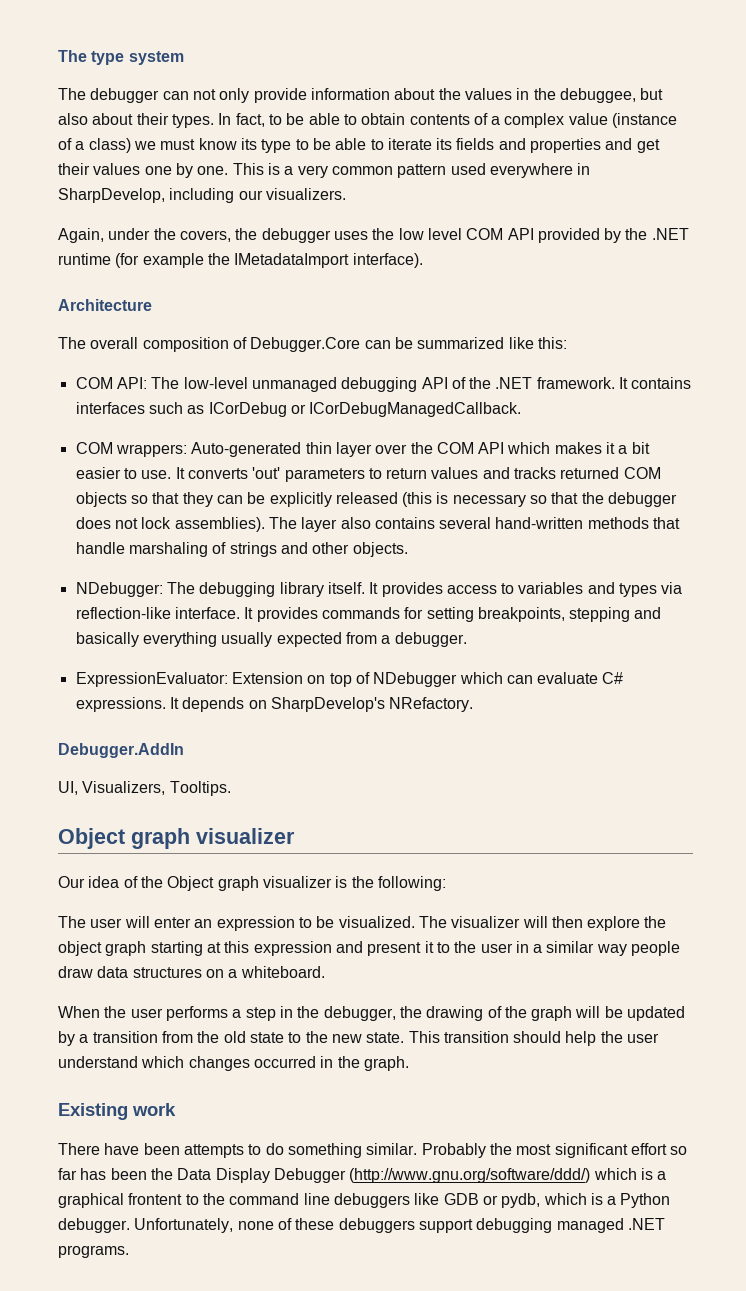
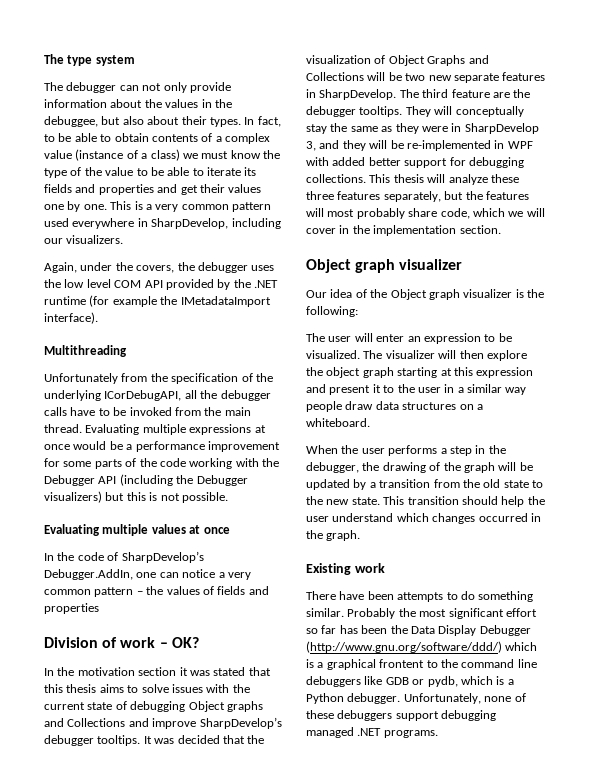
[240,138,292,153] its type -> [263,150,280,159] [44,167,134,178] the type of the value
[58,299,152,311] [58,337,567,352] [75,377,692,392] [75,402,522,417] [75,442,650,457] [75,467,661,482] [75,492,678,507] [75,517,681,532] [75,542,408,557] [75,582,683,597] [75,607,662,622] [75,632,467,647] [75,672,624,687] [75,697,474,712] [58,743,184,758] [58,781,231,796] Architecture // The overall composition of Debugger.Core can be summarized like this: // COM API: The low-level unmanaged debugging API of the .NET framework. It contains interfaces such as ICorDebug or ICorDebugManagedCallback. // COM wrappers: Auto-generated thin layer over the COM API which makes it a bit easier to use. It converts 'out' parameters to return values and tracks returned COM objects so that they can be explicitly released (this is necessary so that the debugger does not lock assemblies). The layer also contains several hand-written methods that handle marshaling of strings and other objects. // NDebugger: The debugging library itself. It provides access to variables and types via reflection-like interface. It provides commands for setting breakpoints, stepping and basically everything usually expected from a debugger. // ExpressionEvaluator: Extension on top of NDebugger which can evaluate C# expressions. It depends on SharpDevelop's NRefactory. // Debugger.AddIn // UI, Visualizers, Tooltips. -> [44,345,127,357] [44,373,273,384] [44,390,271,401] [44,407,251,416] [44,424,266,435] [44,441,280,452] [44,458,279,469] [44,474,248,486] [44,491,228,503] [44,524,230,536] [44,551,204,563] [44,569,251,580] [44,586,269,597] [44,603,99,614] [44,637,199,648] [44,667,271,676] [44,684,250,693] [44,701,263,712] [44,717,282,729] [44,735,265,746] [306,55,489,66] [306,72,546,83] [306,89,531,100] [306,106,524,117] [306,123,539,134] [306,140,533,151] [306,157,524,168] [306,174,519,185] [306,191,529,202] [306,208,545,219] [306,225,501,236] Multithreading // Unfortunately from the specification of the underlying ICorDebugAPI, all the debugger calls have to be invoked from the main thread. Evaluating multiple expressions at once would be a performance improvement for some parts of the code working with the Debugger API (including the Debugger visualizers) but this is not possible. // Evaluating multiple values at once // In the code of SharpDevelop’s Debugger.AddIn, one can notice a very common pattern – the values of fields and properties // Division of work – OK? // In the motivation section it was stated that this thesis aims to solve issues with the current state of debugging Object graphs and Collections and improve SharpDevelop’s debugger tooltips. It was decided that the visualization of Object Graphs and Collections will be two new separate features in SharpDevelop. The third feature are the debugger tooltips. They will conceptually stay the same as they were in SharpDevelop 3, and they will be re-implemented in WPF with added better support for debugging collections. This thesis will analyze these three features separately, but the features will most probably share code, which we will cover in the implementation section.

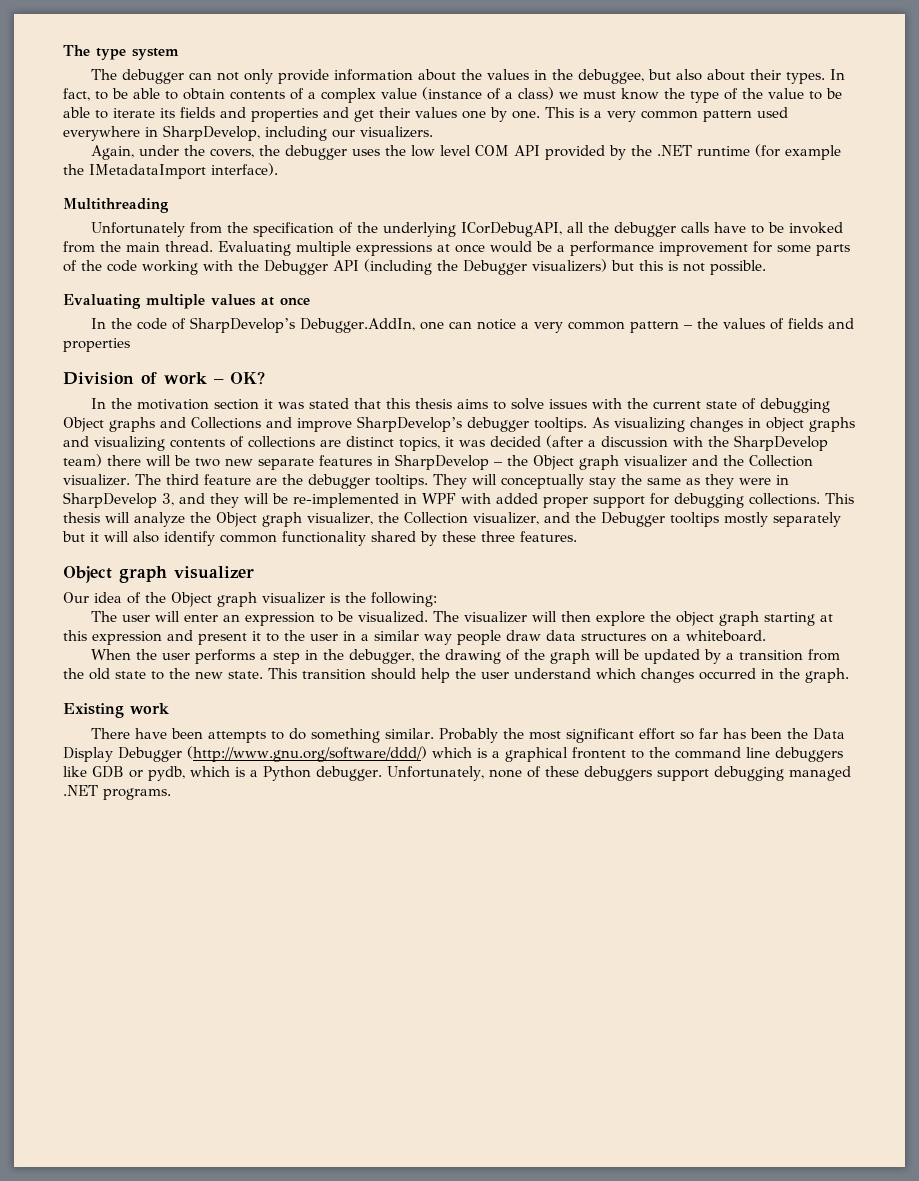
[143,735,265,744] [306,55,489,66] [306,72,364,81] It was decided that the visualization of Object Graphs and Collections -> [592,417,855,432] [63,435,828,451] [63,454,141,467] As visualizing changes in object graphs and visualizing contents of collections are distinct topics, it was decided (after a discussion with the SharpDevelop team) there
[319,89,397,100] SharpDevelop. -> [395,454,813,470] [63,474,130,486] SharpDevelop – the Object graph visualizer and the Collection visualizer.
[368,157,401,166] better -> [543,497,588,508] proper
[490,174,519,183] [306,191,529,202] [306,208,545,219] [306,225,501,236] these three features separately, but the features will most probably share code, which we will cover in the implementation section. -> [190,512,841,527] [62,531,577,546] the Object graph visualizer, the Collection visualizer, and the Debugger tooltips mostly separately but it will also identify common functionality shared by these three features.

